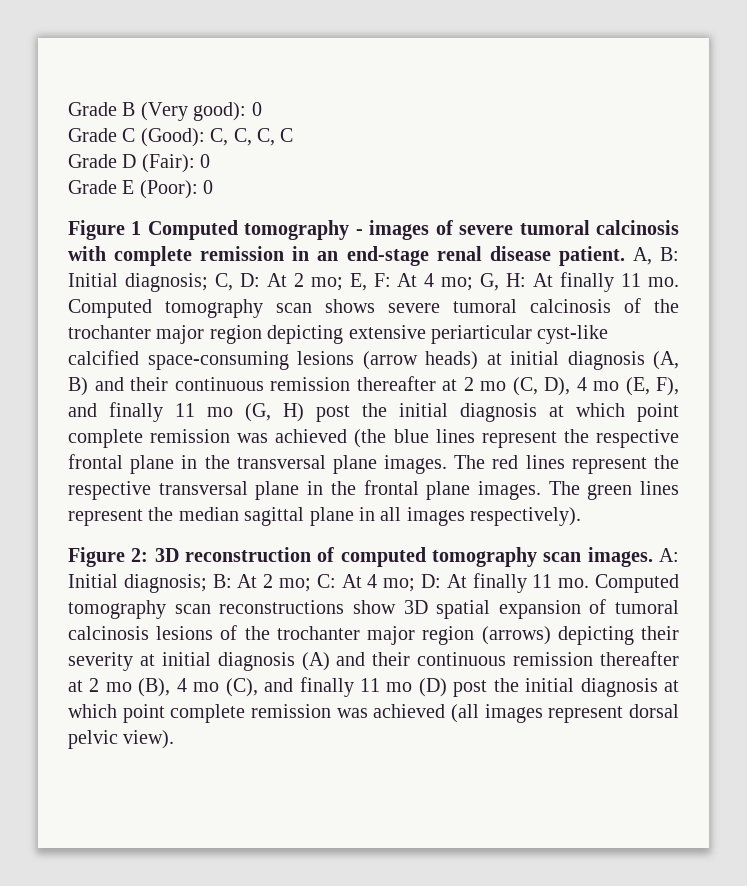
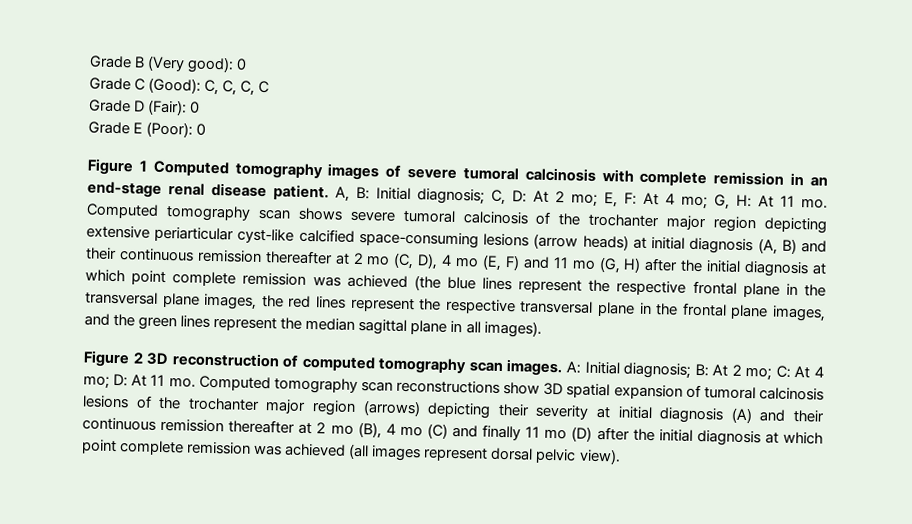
[355,229,363,235] - -> (323, 171) none
[560,272,615,292] finally -> (774, 201) none
[656,377,679,396] [68,402,163,422] F), and finally -> [504,255,550,271] F) and
[316,405,350,422] post -> [644,257,679,272] after
[384,455,486,474] images. The -> [203,293,284,310] images, the
[477,481,580,500] images. The -> [772,305,827,322] [84,313,136,327] images, and the
[406,507,582,526] [68,547,149,567] images respectively). // Figure 2: -> [483,320,542,338] [83,350,144,368] images). // Figure 2
[472,573,527,593] finally -> (148, 380) none
[225,678,258,697] (C), -> [426,423,448,439] (C)
[453,680,488,697] post -> [596,426,630,441] after

